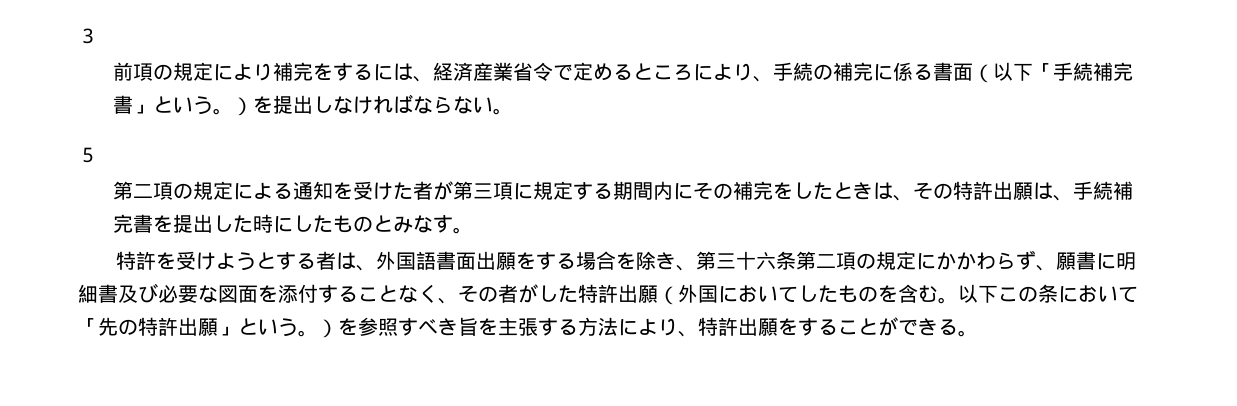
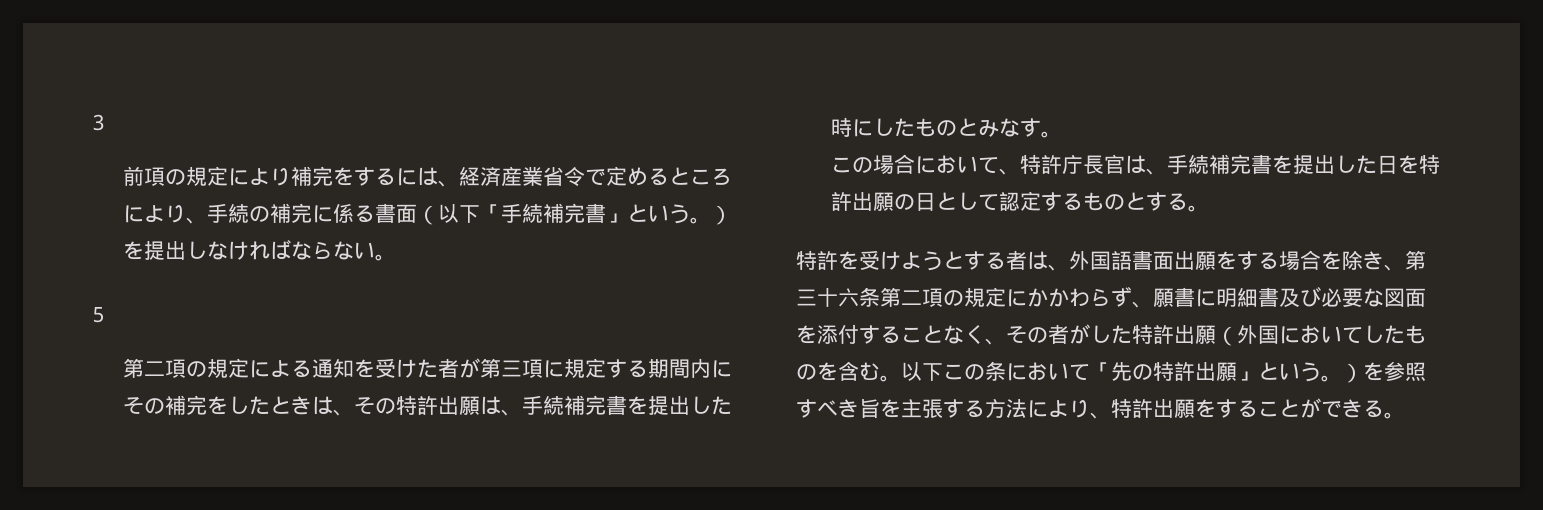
(473, 230) none -> [830,154,1440,175] [830,191,1209,212] // この場合において、特許庁長官は、手続補完書を提出した日を特許出願の日として認定するものとする。

